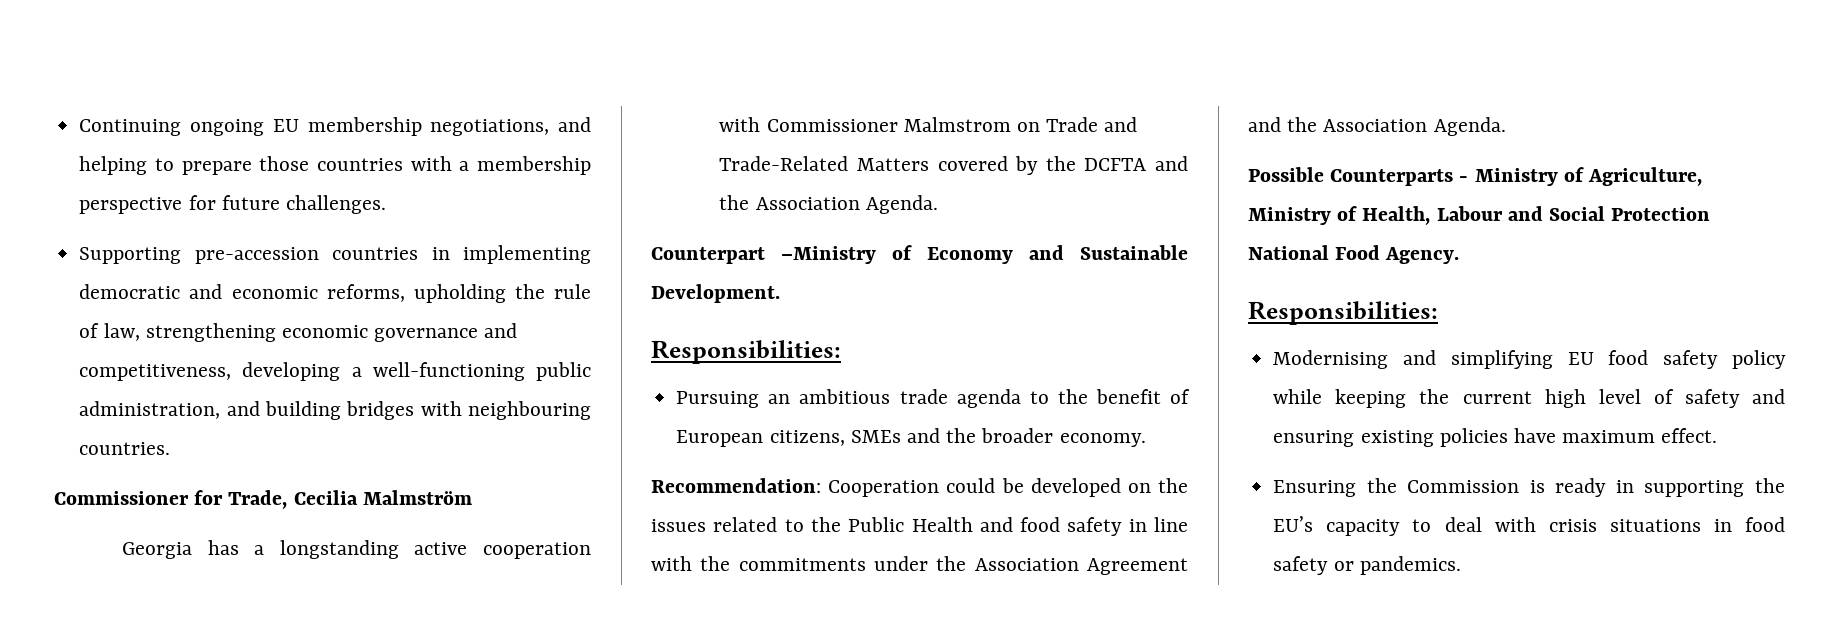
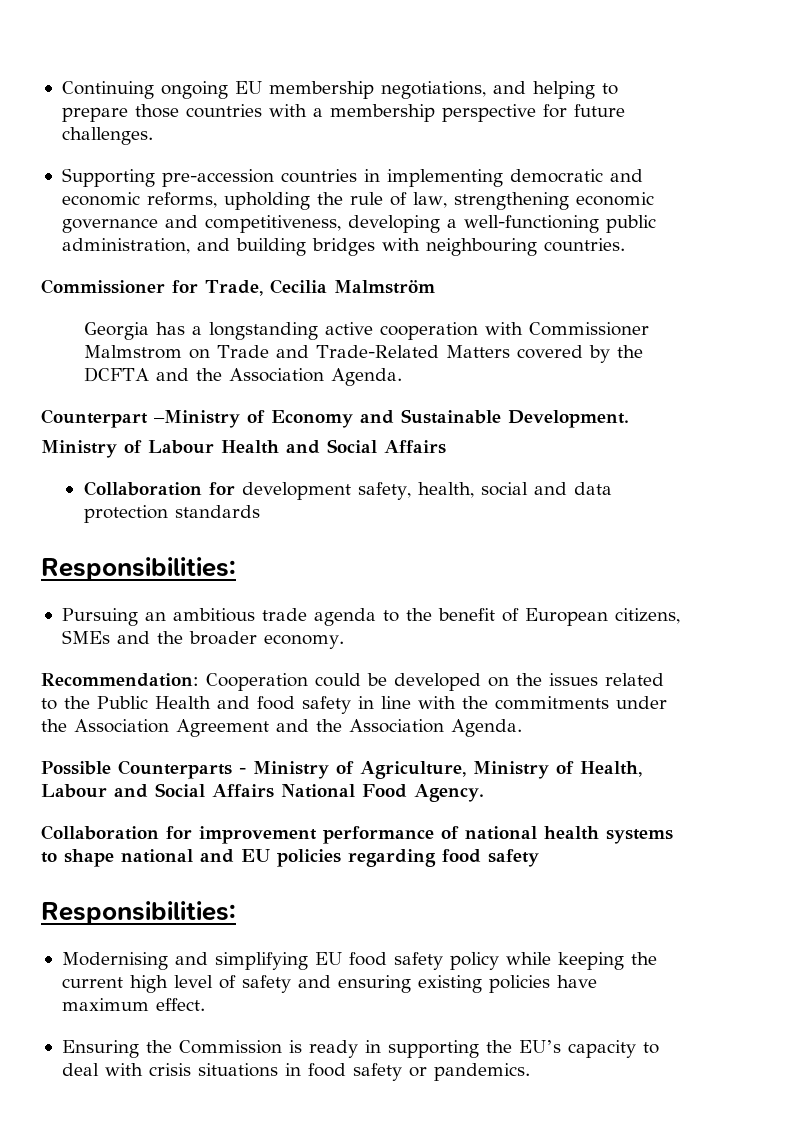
(780, 293) none -> [41,439,446,458] [83,481,612,500] [83,505,260,523] // Ministry of Labour Health and Social Affairs // Collaboration for development safety, health, social and data protection standards
[1611,207,1711,221] Protection -> [212,784,274,798] Affairs
(1460, 255) none -> [41,825,673,844] [41,849,539,867] // Collaboration for improvement performance of national health systems to shape national and EU policies regarding food safety

